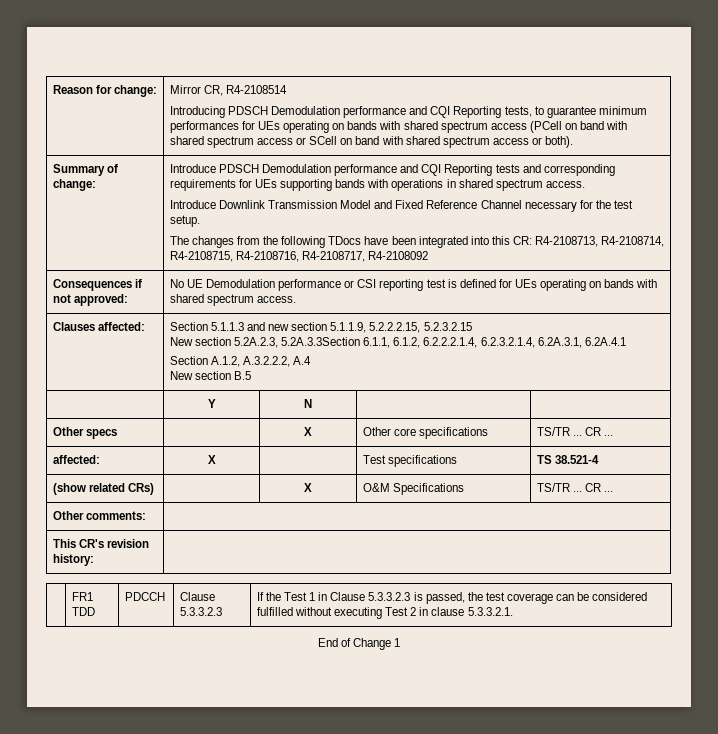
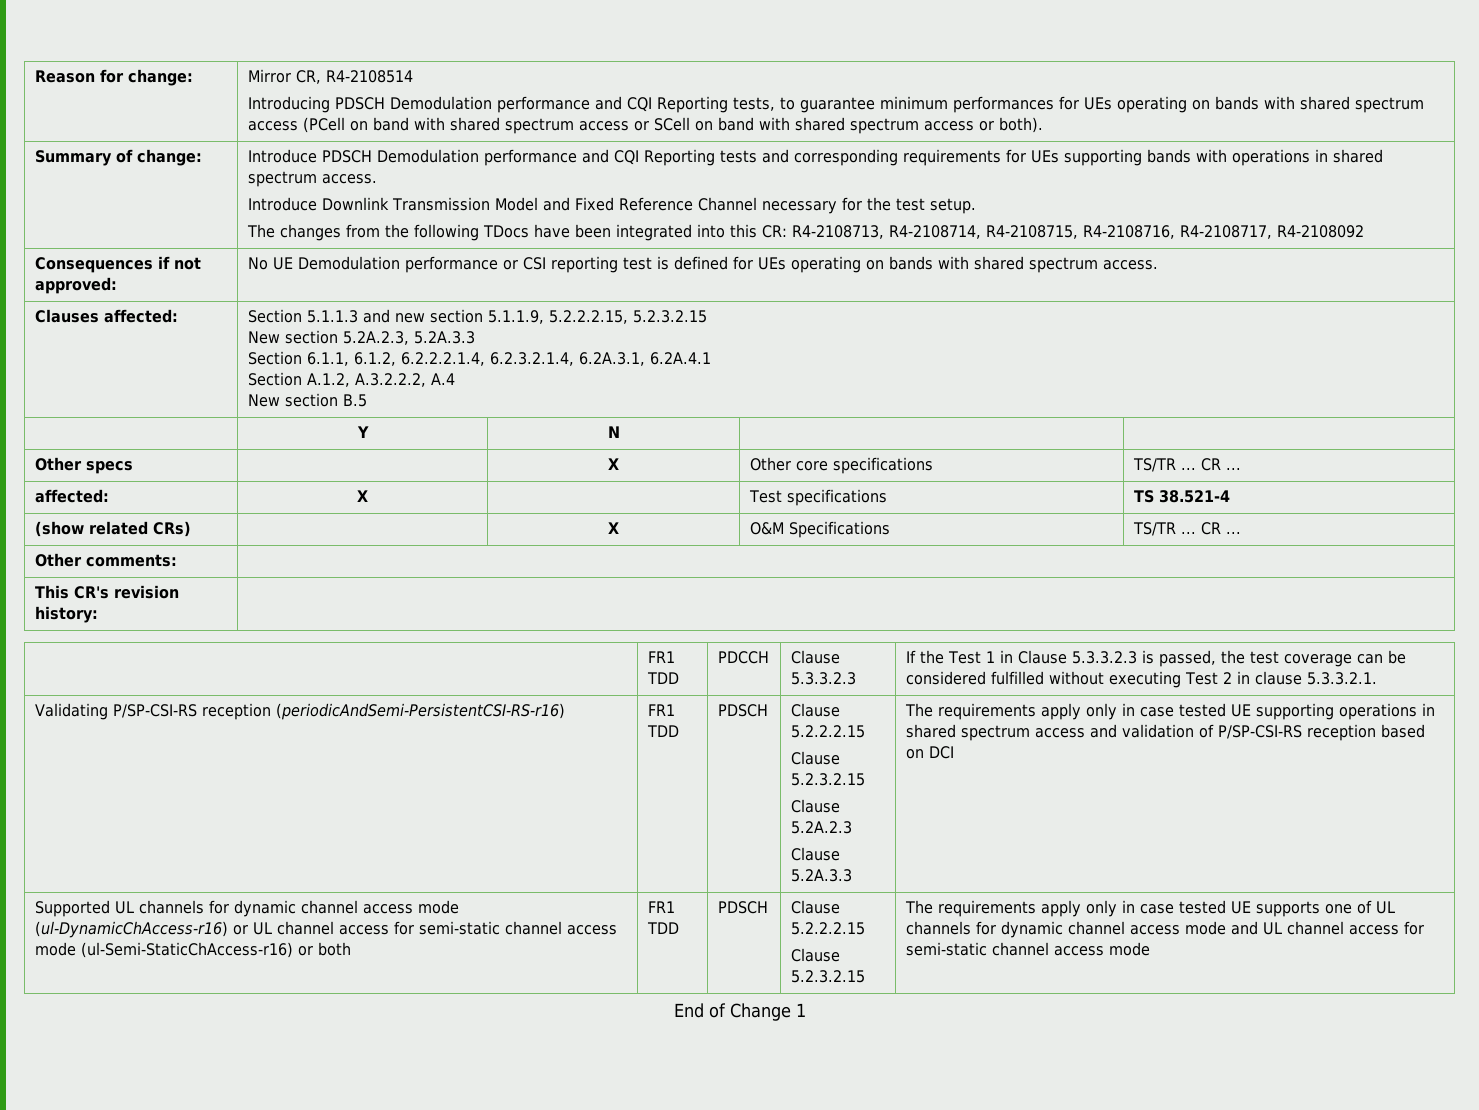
[281,337,361,346] 5.2A.3.3Section -> [413,331,475,344] [247,351,302,365] 5.2A.3.3 // Section
(513, 611) none -> [34,703,565,720] [647,704,675,716] [646,725,679,737] [717,704,768,717] [790,703,840,717] [790,725,865,738] [790,751,840,765] [790,773,865,786] [790,799,840,813] [790,821,852,834] [790,847,840,861] [790,869,852,882] [904,703,1435,720] [905,724,1425,741] [905,746,954,759] [34,900,459,917] [34,921,617,938] [34,942,351,958] [647,901,675,913] [646,922,679,934] [717,901,768,914] [790,900,840,914] [790,922,865,935] [790,948,840,962] [790,970,865,983] [904,900,1395,917] [905,921,1424,938] [905,942,1150,956] // Validating P/SP-CSI-RS reception (periodicAndSemi-PersistentCSI-RS-r16) | FR1 TDD | PDSCH | Clause 5.2.2.2.15 // Clause 5.2.3.2.15 // Clause 5.2A.2.3 // Clause 5.2A.3.3 | The requirements apply only in case tested UE supporting operations in shared spectrum access and validation of P/SP-CSI-RS reception based on DCI // Supported UL channels for dynamic channel access mode (ul-DynamicChAccess-r16) or UL channel access for semi-static channel access mode (ul-Semi-StaticChAccess-r16) or both | FR1 TDD | PDSCH | Clause 5.2.2.2.15 // Clause 5.2.3.2.15 | The requirements apply only in case tested UE supports one of UL channels for dynamic channel access mode and UL channel access for semi-static channel access mode

